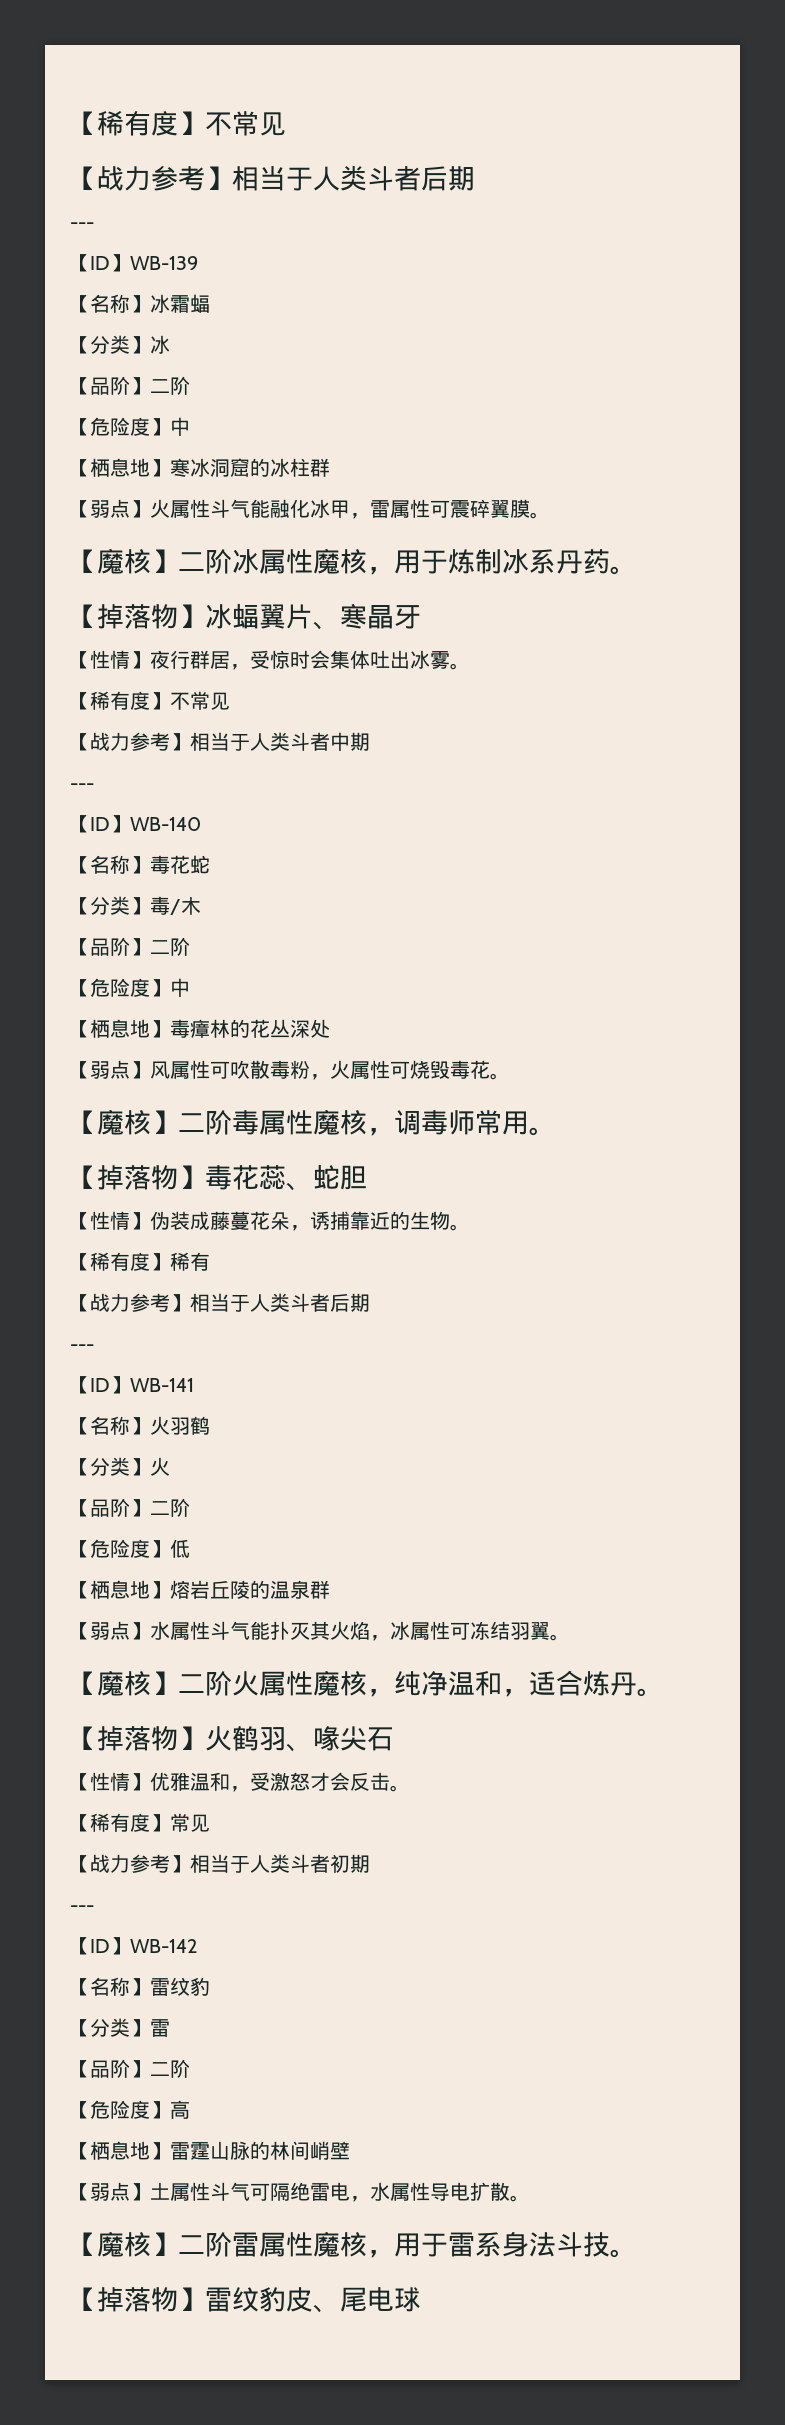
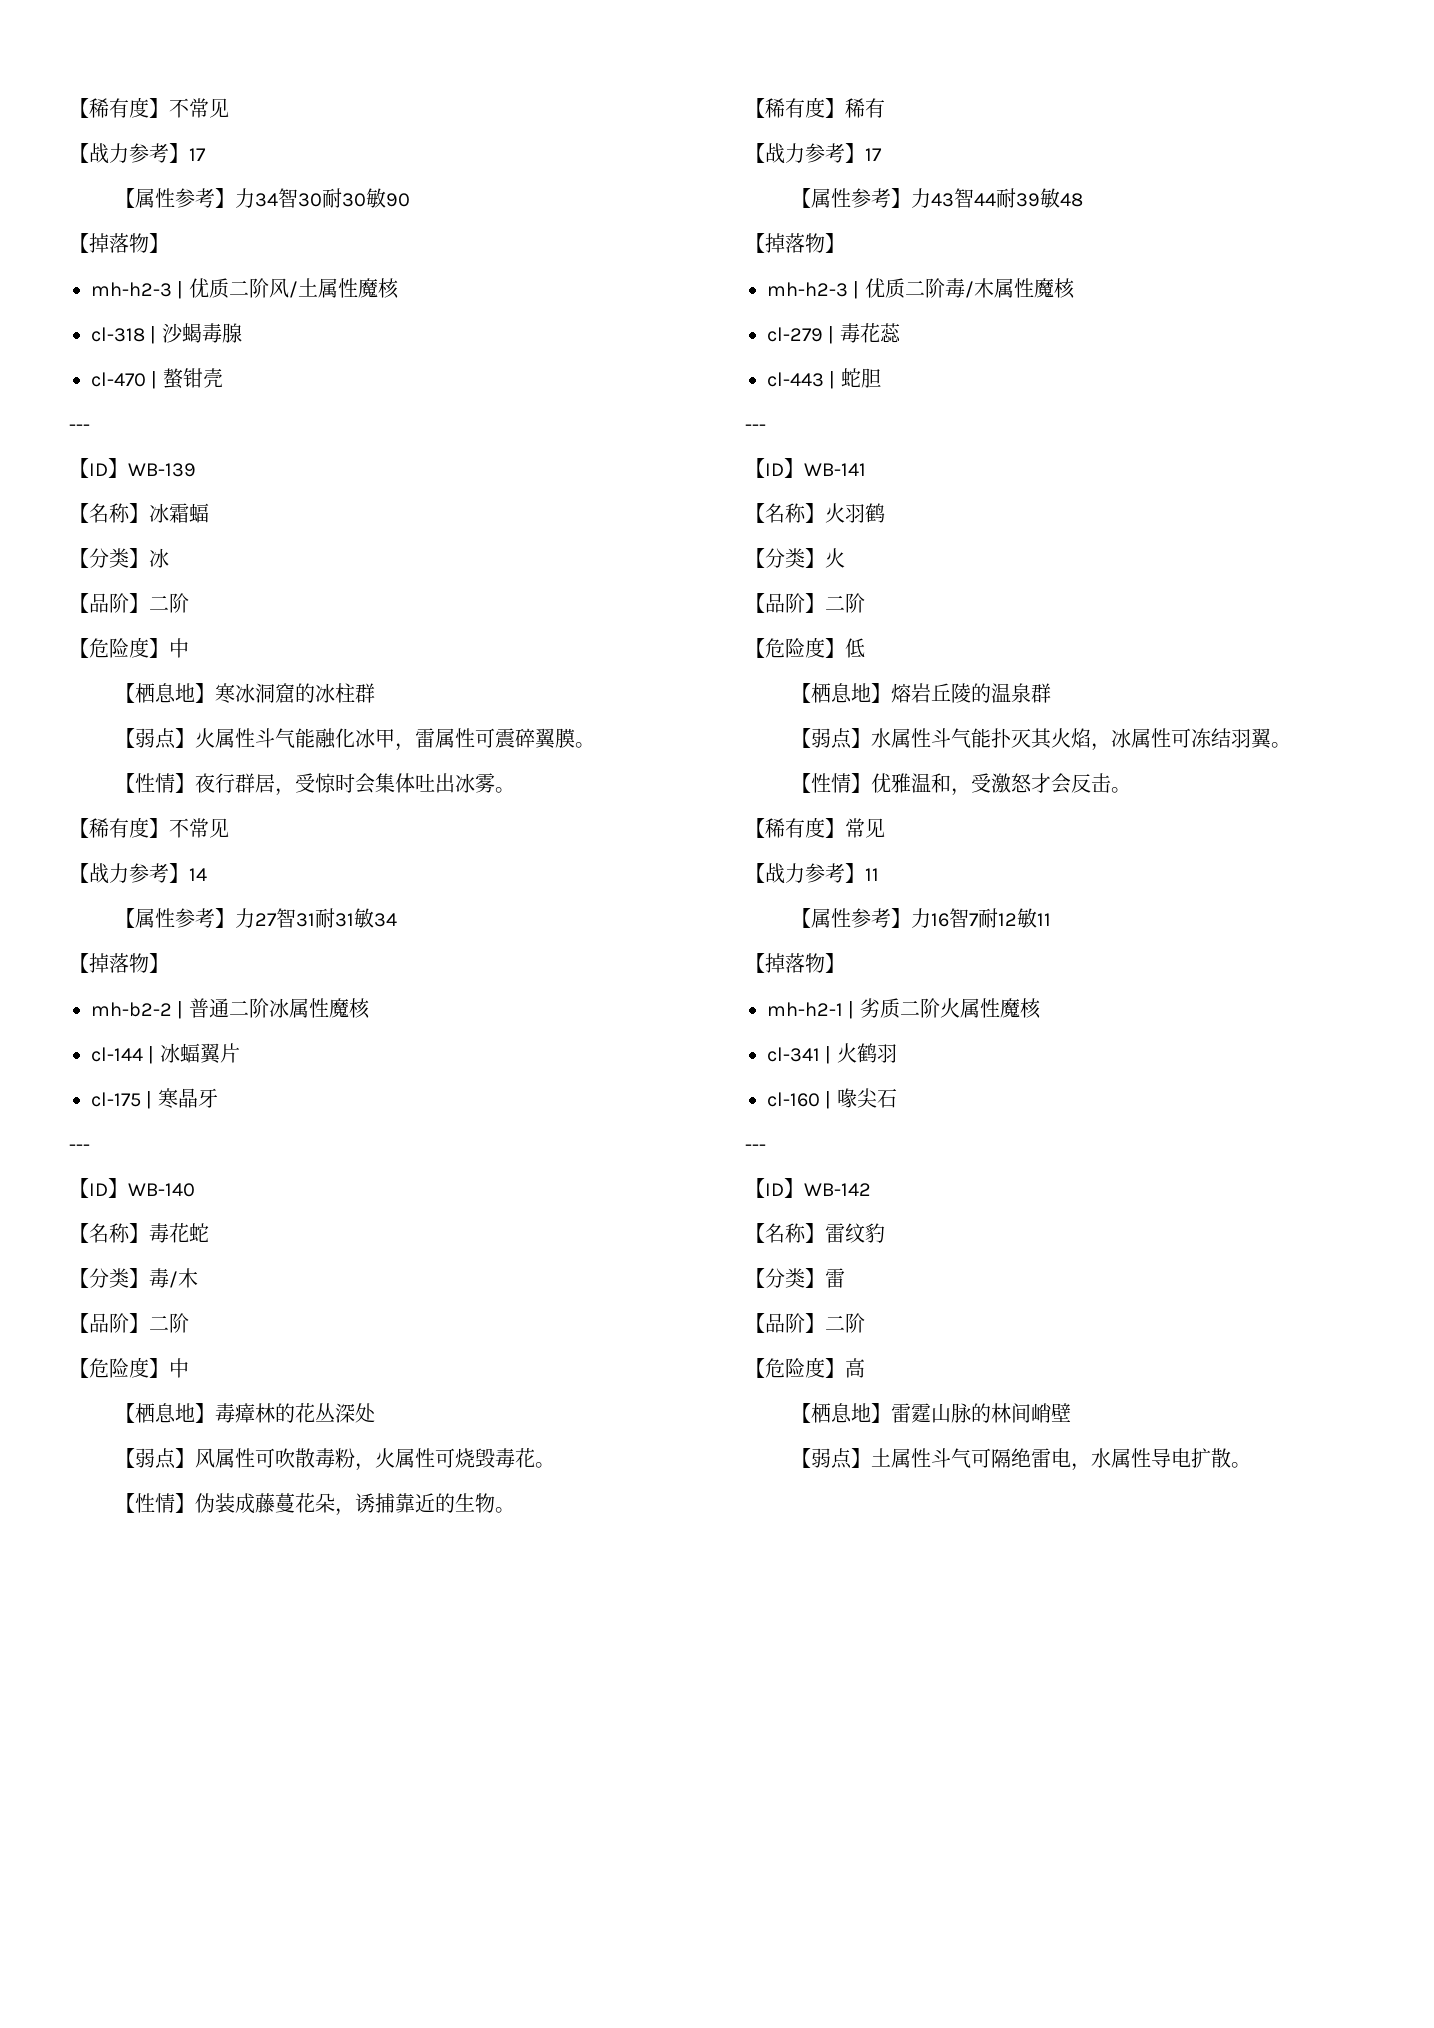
[70,111,286,136] [70,165,475,191] 【稀有度】不常见 // 【战力参考】相当于人类斗者后期 -> [69,97,229,118] [69,143,206,164] [115,188,411,208] [69,233,169,253] [91,278,399,299] [91,323,242,344] [91,368,223,389] 【稀有度】不常见 // 【战力参考】17 // 【属性参考】力34智30耐30敏90 // 【掉落物】 // mh-h2-3 | 优质二阶风/土属性魔核 // cl-318 | 沙蝎毒腺 // cl-470 | 螯钳壳
[70,548,637,575] [70,603,421,630] // 【魔核】二阶冰属性魔核，用于炼制冰系丹药。 // 【掉落物】冰蝠翼片、寒晶牙 -> (596, 745) none
[190,732,370,751] 相当于人类斗者中期 -> [189,868,207,881] [115,908,398,928] [69,953,169,973] [91,998,370,1019] [91,1043,240,1064] [91,1088,218,1109] 14 // 【属性参考】力27智31耐31敏34 // 【掉落物】 // mh-b2-2 | 普通二阶冰属性魔核 // cl-144 | 冰蝠翼片 // cl-175 | 寒晶牙
[70,1109,556,1136] [70,1164,367,1191] // 【魔核】二阶毒属性魔核，调毒师常用。 // 【掉落物】毒花蕊、蛇胆 -> (556, 1465) none
[190,1293,370,1312] 相当于人类斗者后期 -> [865,148,882,161] [791,188,1084,208] [745,233,845,253] [767,278,1075,299] [767,323,901,344] [767,368,881,389] 17 // 【属性参考】力43智44耐39敏48 // 【掉落物】 // mh-h2-3 | 优质二阶毒/木属性魔核 // cl-279 | 毒花蕊 // cl-443 | 蛇胆
[70,1670,664,1697] [70,1726,394,1752] // 【魔核】二阶火属性魔核，纯净温和，适合炼丹。 // 【掉落物】火鹤羽、喙尖石 -> (1292, 745) none
[190,1854,370,1873] 相当于人类斗者初期 -> [865,868,879,881] [791,908,1052,928] [745,953,845,973] [767,998,1041,1019] [767,1043,897,1064] [767,1088,897,1109] 11 // 【属性参考】力16智7耐12敏11 // 【掉落物】 // mh-h2-1 | 劣质二阶火属性魔核 // cl-341 | 火鹤羽 // cl-160 | 喙尖石
[70,2231,637,2258] [70,2287,421,2313] // 【魔核】二阶雷属性魔核，用于雷系身法斗技。 // 【掉落物】雷纹豹皮、尾电球 -> (1252, 1465) none

